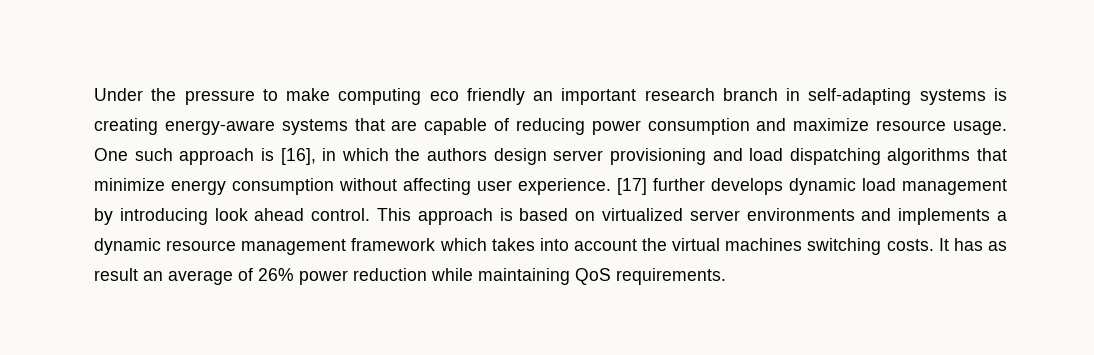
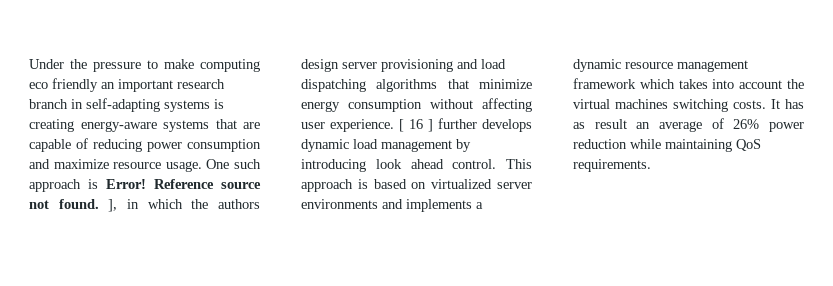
[280,148,316,165] [16], -> [106,179,261,189] [29,199,118,212] Error! Reference source not found. ],
[617,178,647,195] [17] -> [399,119,433,132] [ 16 ]

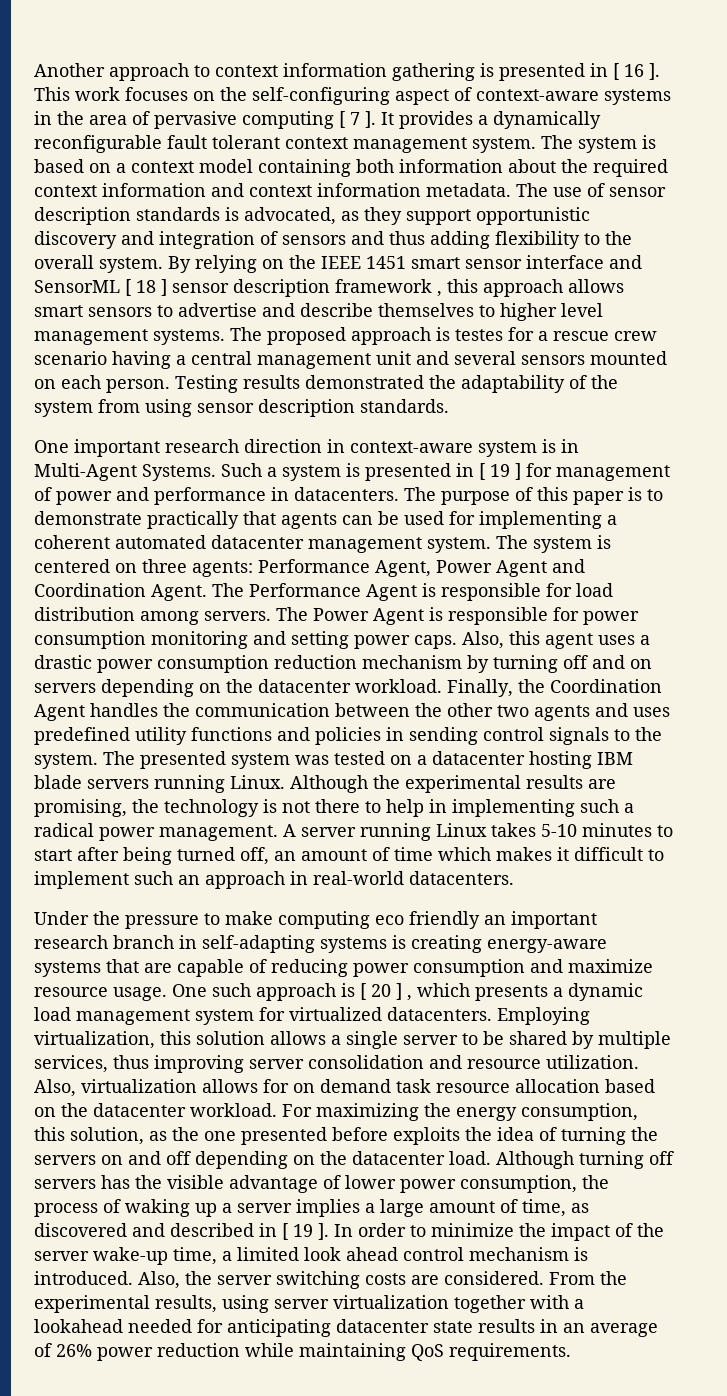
(29, 64) none -> [34,63,660,81] [34,87,671,105] [34,111,601,129] [34,135,656,153] [34,159,668,177] [34,183,666,197] [34,207,590,225] [34,231,632,249] [34,255,642,273] [34,279,624,297] [34,303,603,321] [34,327,657,345] [34,351,667,369] [34,375,618,393] [34,399,449,417] [34,439,579,457] [34,463,670,481] [34,487,663,505] [34,511,617,529] [34,535,611,553] [34,559,585,577] [34,583,613,601] [34,607,639,625] [34,631,650,649] [34,655,652,673] [34,679,662,697] [34,703,670,721] [34,727,662,745] [34,751,633,769] [34,775,616,793] [34,799,634,817] [34,823,673,841] [34,847,664,865] [34,871,514,889] Another approach to context information gathering is presented in [ 16 ]. This work focuses on the self-configuring aspect of context-aware systems in the area of pervasive computing [ 7 ]. It provides a dynamically reconfigurable fault tolerant context management system. The system is based on a context model containing both information about the required context information and context information metadata. The use of sensor description standards is advocated, as they support opportunistic discovery and integration of sensors and thus adding flexibility to the overall system. By relying on the IEEE 1451 smart sensor interface and SensorML [ 18 ] sensor description framework , this approach allows smart sensors to advertise and describe themselves to higher level management systems. The proposed approach is testes for a rescue crew scenario having a central management unit and several sensors mounted on each person. Testing results demonstrated the adaptability of the system from using sensor description standards. // One important research direction in context-aware system is in Multi-Agent Systems. Such a system is presented in [ 19 ] for management of power and performance in datacenters. The purpose of this paper is to demonstrate practically that agents can be used for implementing a coherent automated datacenter management system. The system is centered on three agents: Performance Agent, Power Agent and Coordination Agent. The Performance Agent is responsible for load distribution among servers. The Power Agent is responsible for power consumption monitoring and setting power caps. Also, this agent uses a drastic power consumption reduction mechanism by turning off and on servers depending on the datacenter workload. Finally, the Coordination Agent handles the communication between the other two agents and uses predefined utility functions and policies in sending control signals to the system. The presented system was tested on a datacenter hosting IBM blade servers running Linux. Although the experimental results are promising, the technology is not there to help in implementing such a radical power management. A server running Linux takes 5-10 minutes to start after being turned off, an amount of time which makes it difficult to implement such an approach in real-world datacenters. //
[106,179,261,189] [29,199,260,212] [301,59,506,72] [301,79,532,92] [301,98,532,112] [301,118,532,132] [301,139,471,152] [301,159,532,172] [301,179,532,192] [301,199,483,212] [573,59,748,72] [573,78,804,89] [573,99,804,112] [573,119,627,129] Error! Reference source not found. ], in which the authors design server provisioning and load dispatching algorithms that minimize energy consumption without affecting user experience. [ 16 ] further develops dynamic load management by introducing look ahead control. This approach is based on virtualized server environments and implements a dynamic resource management framework which takes into account the virtual machines switching costs. It has as result -> [360,983,643,1001] [34,1007,590,1025] [34,1031,671,1049] [34,1055,639,1073] [34,1079,655,1097] [34,1103,638,1121] [34,1127,658,1145] [34,1151,674,1169] [34,1175,609,1193] [34,1199,589,1217] [34,1223,664,1241] [34,1247,588,1265] [34,1271,627,1289] [34,1295,584,1313] [34,1319,558,1337] [ 20 ] , which presents a dynamic load management system for virtualized datacenters. Employing virtualization, this solution allows a single server to be shared by multiple services, thus improving server consolidation and resource utilization. Also, virtualization allows for on demand task resource allocation based on the datacenter workload. For maximizing the energy consumption, this solution, as the one presented before exploits the idea of turning the servers on and off depending on the datacenter load. Although turning off servers has the visible advantage of lower power consumption, the process of waking up a server implies a large amount of time, as discovered and described in [ 19 ]. In order to minimize the impact of the server wake-up time, a limited look ahead control mechanism is introduced. Also, the server switching costs are considered. From the experimental results, using server virtualization together with a lookahead needed for anticipating datacenter state results in

